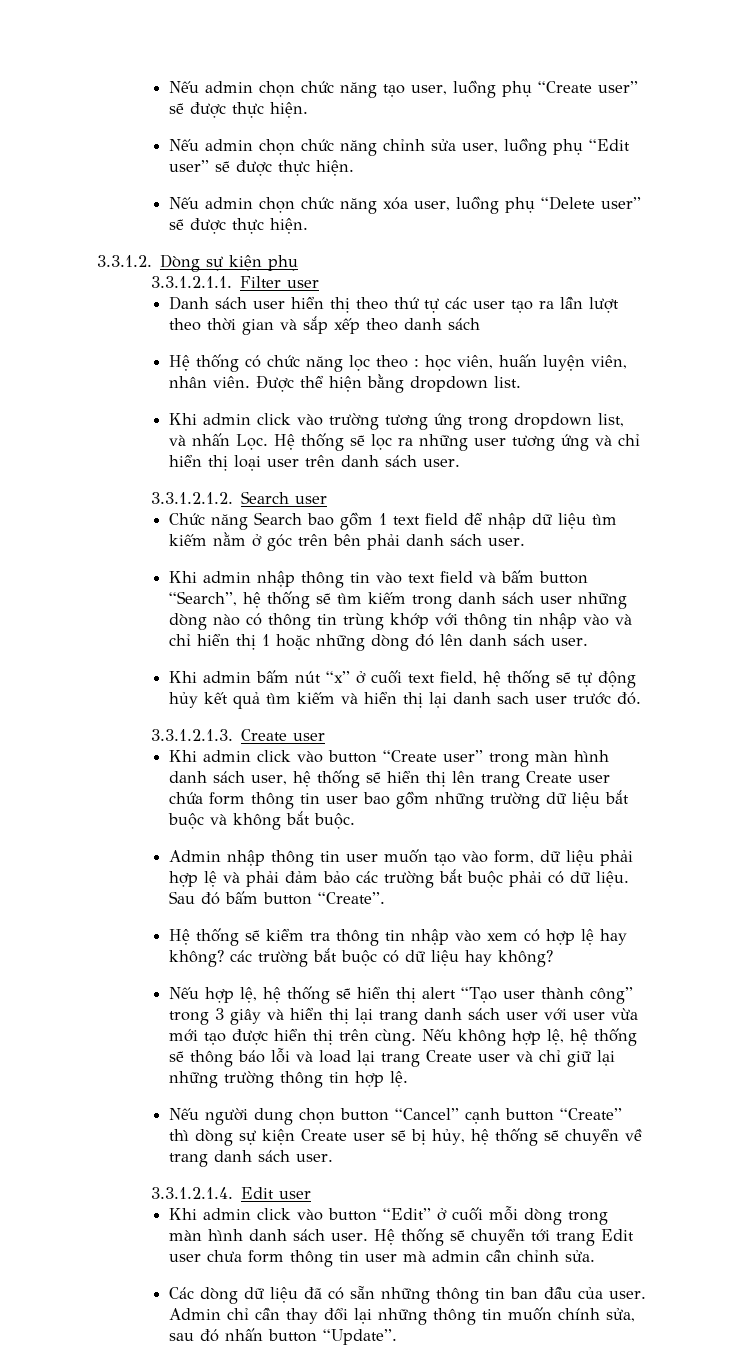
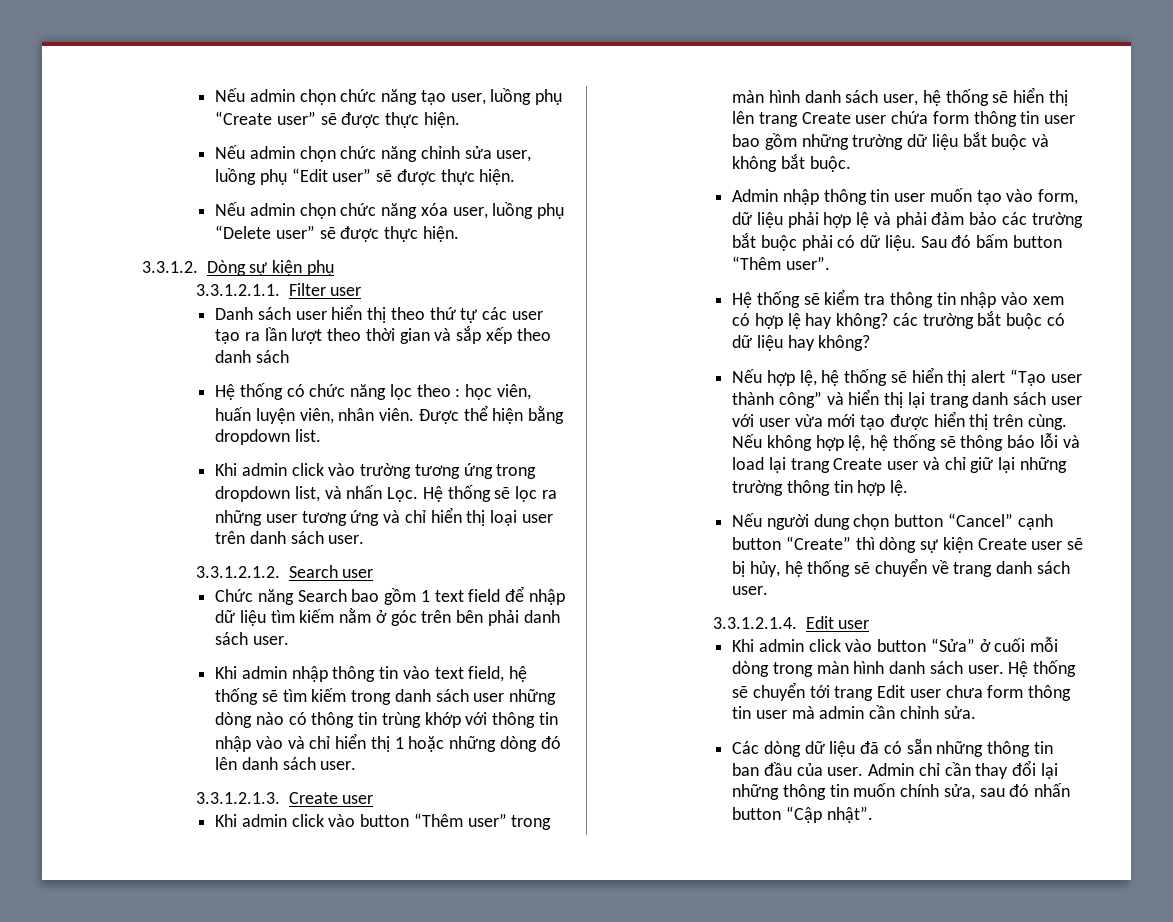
[440,570,589,584] [169,591,238,606] field và bấm button “Search”, -> [468,666,505,682] field,
[169,670,637,688] [169,691,642,709] // Khi admin bấm nút “x” ở cuối text field, hệ thống sẽ tự động hủy kết quả tìm kiếm và hiển thị lại danh sach user trước đó. -> (357, 765) none
[383,750,438,762] “Create -> [413,813,463,827] “Thêm
[318,892,386,904] “Create”. -> [732,256,830,270] “Thêm user”.
[169,1008,262,1025] trong 3 giây -> (822, 399) none
[383,1208,432,1220] “Edit” -> [930,638,975,652] “Sửa”
[323,1329,398,1345] “Update”. -> [785,806,873,823] “Cập nhật”.

